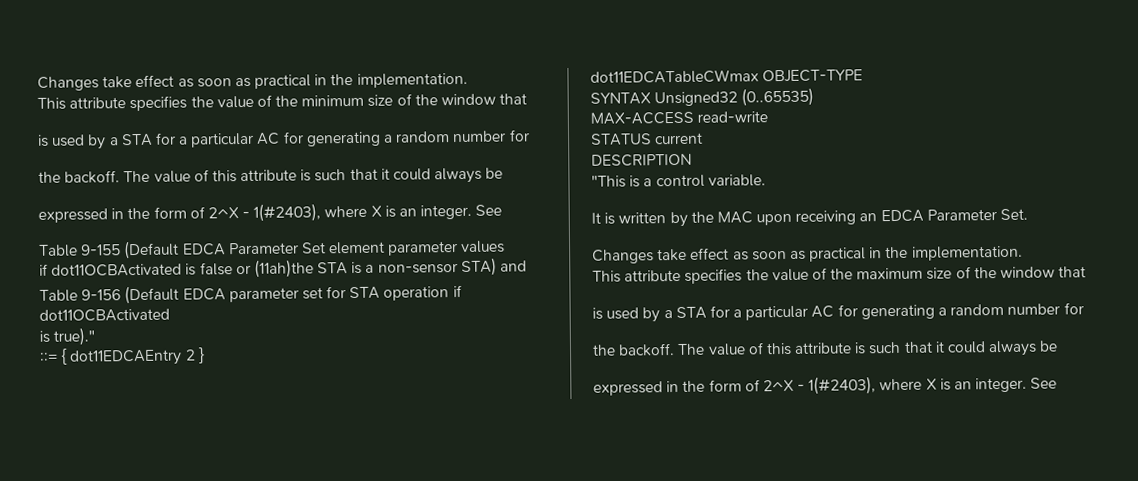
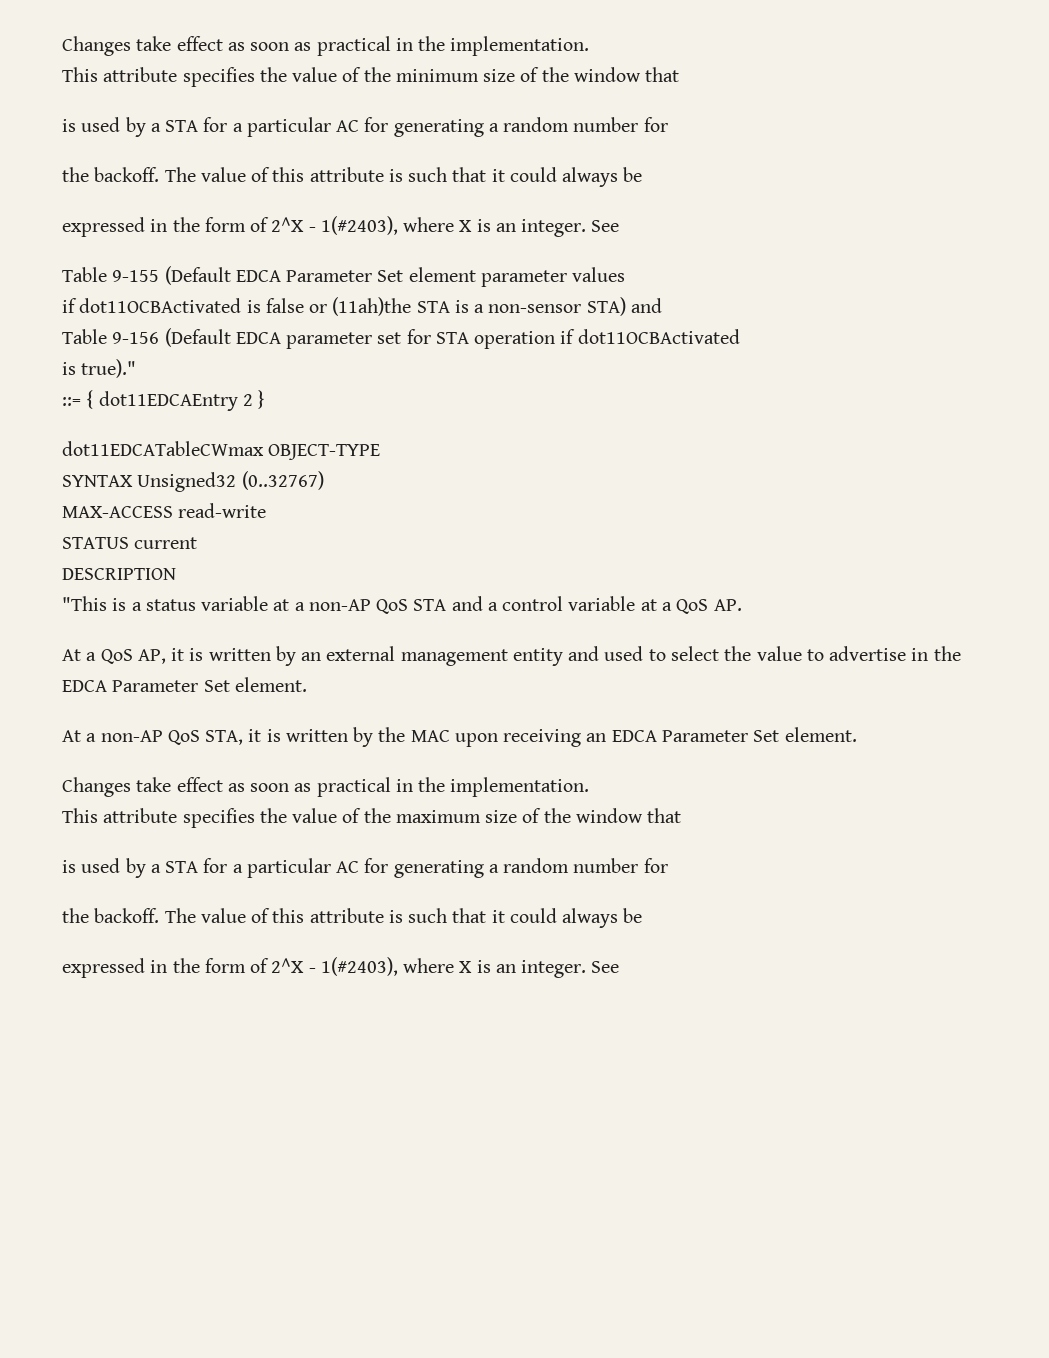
[741,87,815,107] (0..65535) -> [241,471,324,490] (0..32767)
[655,174,766,188] [591,212,601,224] control variable. // It -> [145,596,742,614] [62,646,961,666] [62,677,307,692] [62,729,262,745] status variable at a non-AP QoS STA and a control variable at a QoS AP. // At a QoS AP, it is written by an external management entity and used to select the value to advertise in the EDCA Parameter Set element. // At a non-AP QoS STA, it
[1000,208,1029,221] Set. -> [753,727,857,742] Set element.

